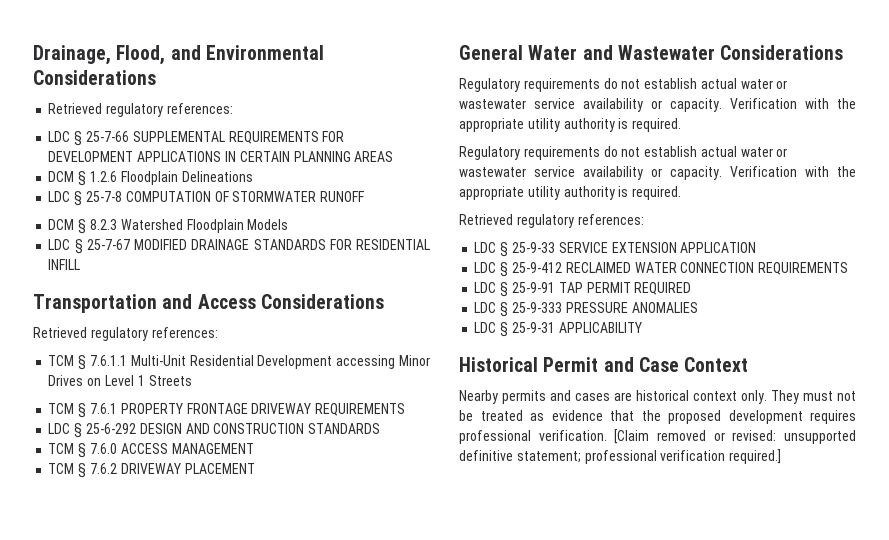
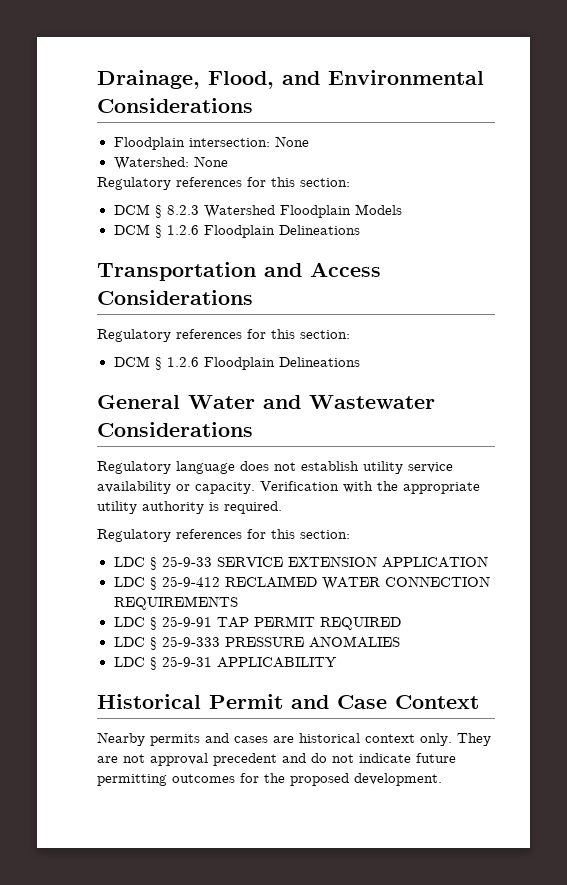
[48,103,233,117] [48,131,345,146] [48,151,394,162] [48,171,253,186] [48,191,365,206] Retrieved regulatory references: // LDC § 25-7-66 SUPPLEMENTAL REQUIREMENTS FOR DEVELOPMENT APPLICATIONS IN CERTAIN PLANNING AREAS // DCM § 1.2.6 Floodplain Delineations // LDC § 25-7-8 COMPUTATION OF STORMWATER RUNOFF -> [113,136,309,150] [113,156,228,170] [97,177,350,190] Floodplain intersection: None // Watershed: None // Regulatory references for this section:
[48,239,430,254] [48,259,81,270] [33,294,384,313] [33,327,218,341] [48,355,431,370] [48,375,192,386] [48,403,406,418] [48,423,381,438] [48,443,254,458] [48,463,255,478] LDC § 25-7-67 MODIFIED DRAINAGE STANDARDS FOR RESIDENTIAL INFILL // Transportation and Access Considerations // Retrieved regulatory references: // TCM § 7.6.1.1 Multi-Unit Residential Development accessing Minor Drives on Level 1 Streets // TCM § 7.6.1 PROPERTY FRONTAGE DRIVEWAY REQUIREMENTS // LDC § 25-6-292 DESIGN AND CONSTRUCTION STANDARDS // TCM § 7.6.0 ACCESS MANAGEMENT // TCM § 7.6.2 DRIVEWAY PLACEMENT -> [113,224,360,238] [97,262,381,281] [97,290,253,305] [97,329,350,342] [113,356,360,370] DCM § 1.2.6 Floodplain Delineations // Transportation and Access Considerations // Regulatory references for this section: // DCM § 1.2.6 Floodplain Delineations
[523,78,788,92] [459,99,526,109] requirements do not establish actual water or wastewater -> [176,461,403,474] language does not establish utility
[523,146,788,160] [459,166,856,180] [459,186,682,200] [459,214,644,228] requirements do not establish actual water or wastewater service availability or capacity. Verification with the appropriate utility authority is required. // Retrieved regulatory references: -> [176,529,350,539] references for this section:
[803,391,856,401] [459,410,856,424] [459,429,856,444] [459,449,782,464] must not be treated as evidence that the proposed development requires professional verification. [Claim removed or revised: unsupported definitive statement; professional verification required.] -> [97,753,456,766] [97,773,442,786] are not approval precedent and do not indicate future permitting outcomes for the proposed development.

